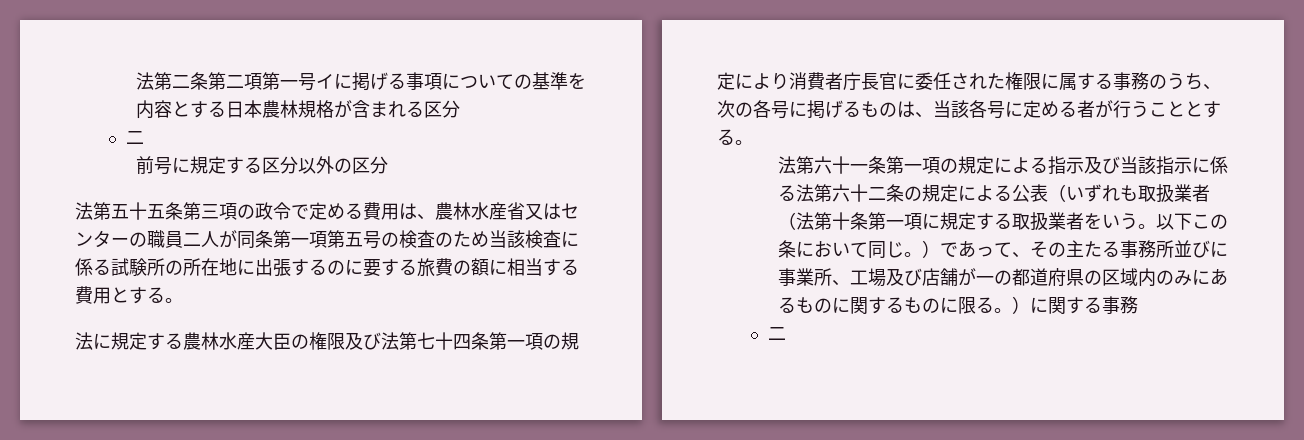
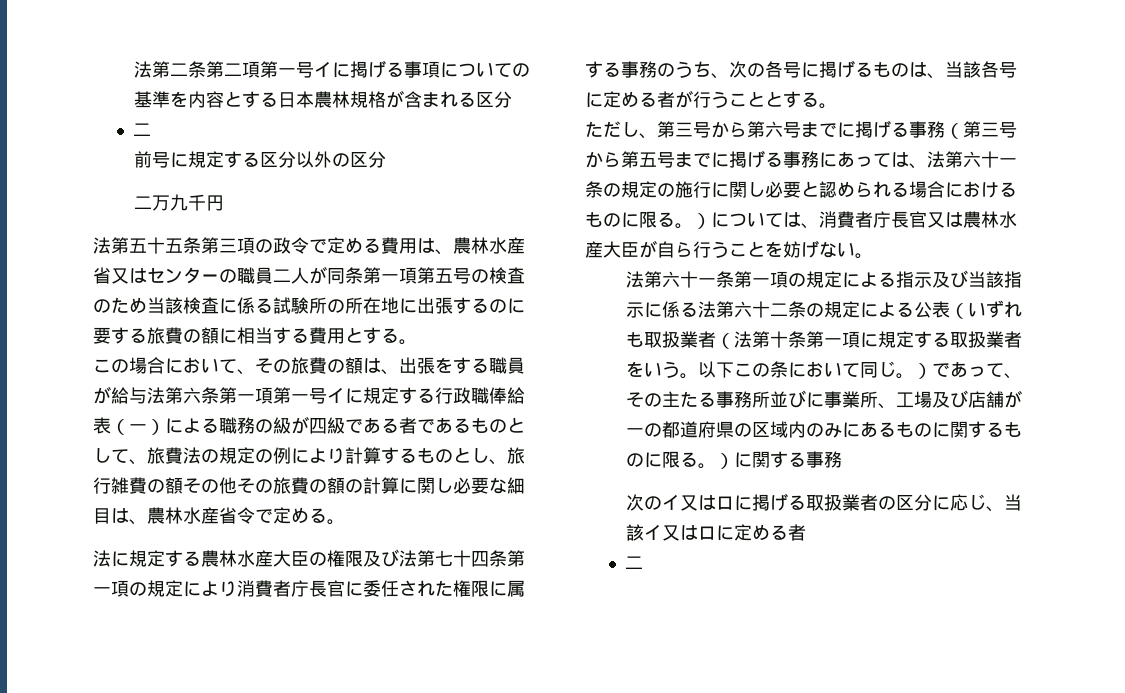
(389, 165) none -> [133,194,224,211] // 二万九千円
(183, 300) none -> [93,357,525,375] [93,386,525,404] [93,416,525,435] [93,447,525,465] [93,477,525,494] [93,507,345,525] // この場合において、その旅費の額は、出張をする職員が給与法第六条第一項第一号イに規定する行政職俸給表（一）による職務の級が四級である者であるものとして、旅費法の規定の例により計算するものとし、旅行雑費の額その他その旅費の額の計算に関し必要な細目は、農林水産省令で定める。
(753, 142) none -> [585,120,1017,139] [585,150,1017,169] [585,181,1017,198] [585,211,1017,229] [585,240,873,259] // ただし、第三号から第六号までに掲げる事務（第三号から第五号までに掲げる事務にあっては、法第六十一条の規定の施行に関し必要と認められる場合におけるものに限る。）については、消費者庁長官又は農林水産大臣が自ら行うことを妨げない。
(1139, 305) none -> [625,493,1022,512] [625,524,806,541] // 次のイ又はロに掲げる取扱業者の区分に応じ、当該イ又はロに定める者

